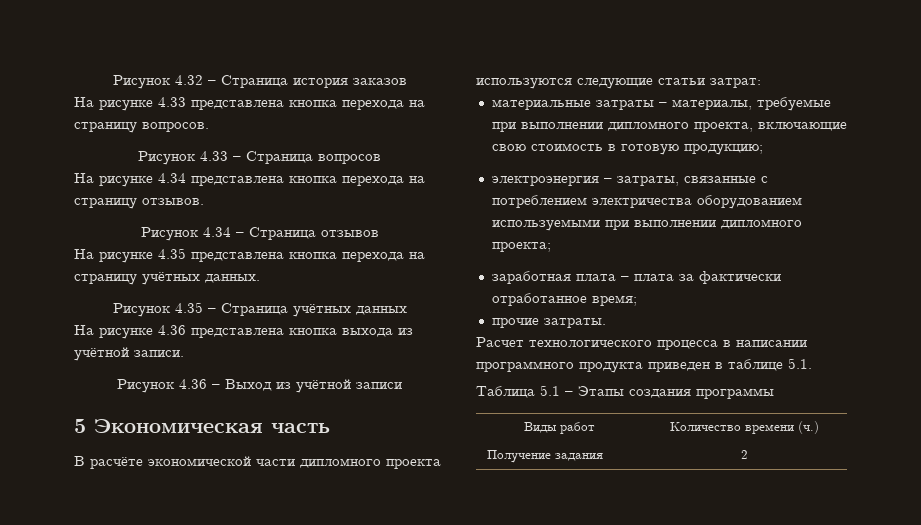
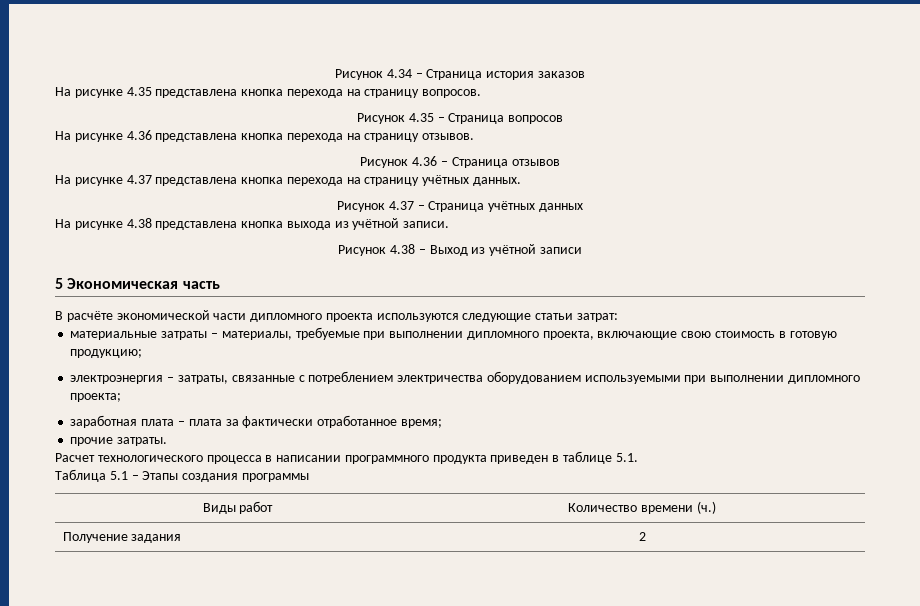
[112,75,203,89] Рисунок 4.32 -> [335,69,412,80] Рисунок 4.34
[74,97,425,111] [74,122,209,133] [138,151,381,165] [74,173,425,187] [74,198,204,209] [140,227,379,241] // На рисунке 4.33 представлена кнопка перехода на страницу вопросов. // Рисунок 4.33 – Страница вопросов // На рисунке 4.34 представлена кнопка перехода на страницу отзывов. // Рисунок 4.34 – Страница отзывов -> (585, 74) none
(137, 279) none -> [422,89,482,98] [356,113,564,124] [55,130,475,142] [360,156,560,168] [55,175,420,186] вопросов. // Рисунок 4.35 – Страница вопросов // На рисунке 4.36 представлена кнопка перехода на страницу отзывов. // Рисунок 4.36 – Страница отзывов // На рисунке 4.37 представлена кнопка перехода на страницу
[174,302,203,313] 4.35 -> [388,201,414,210] 4.37
[158,325,186,335] 4.36 -> [126,218,152,228] 4.38
[179,379,207,389] 4.36 -> [389,244,415,254] 4.38

